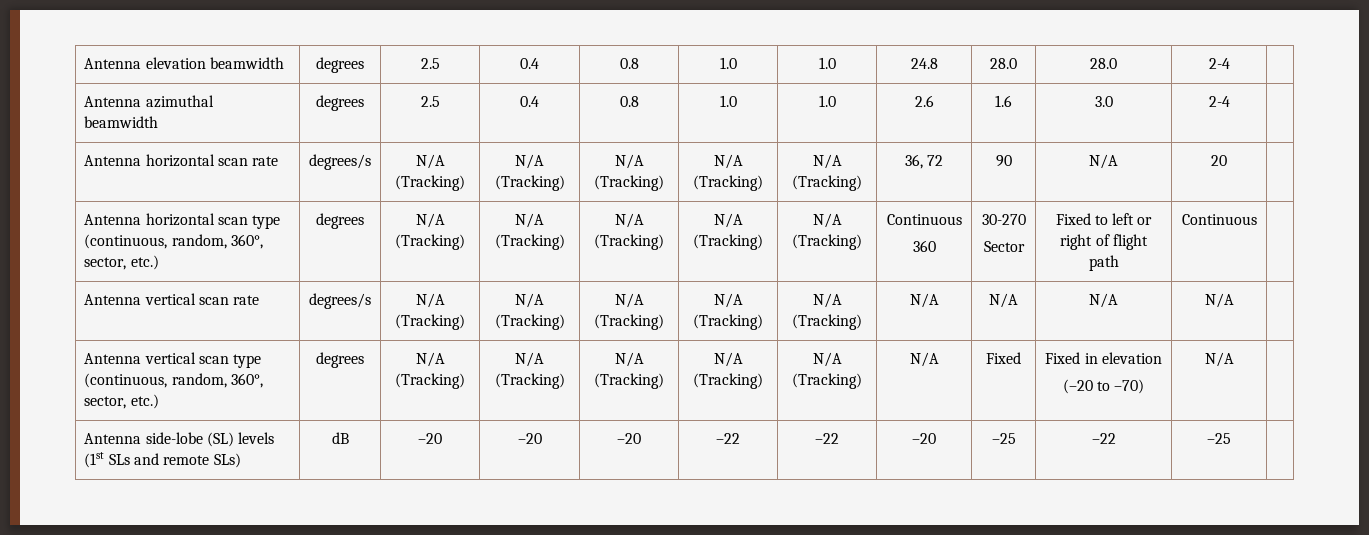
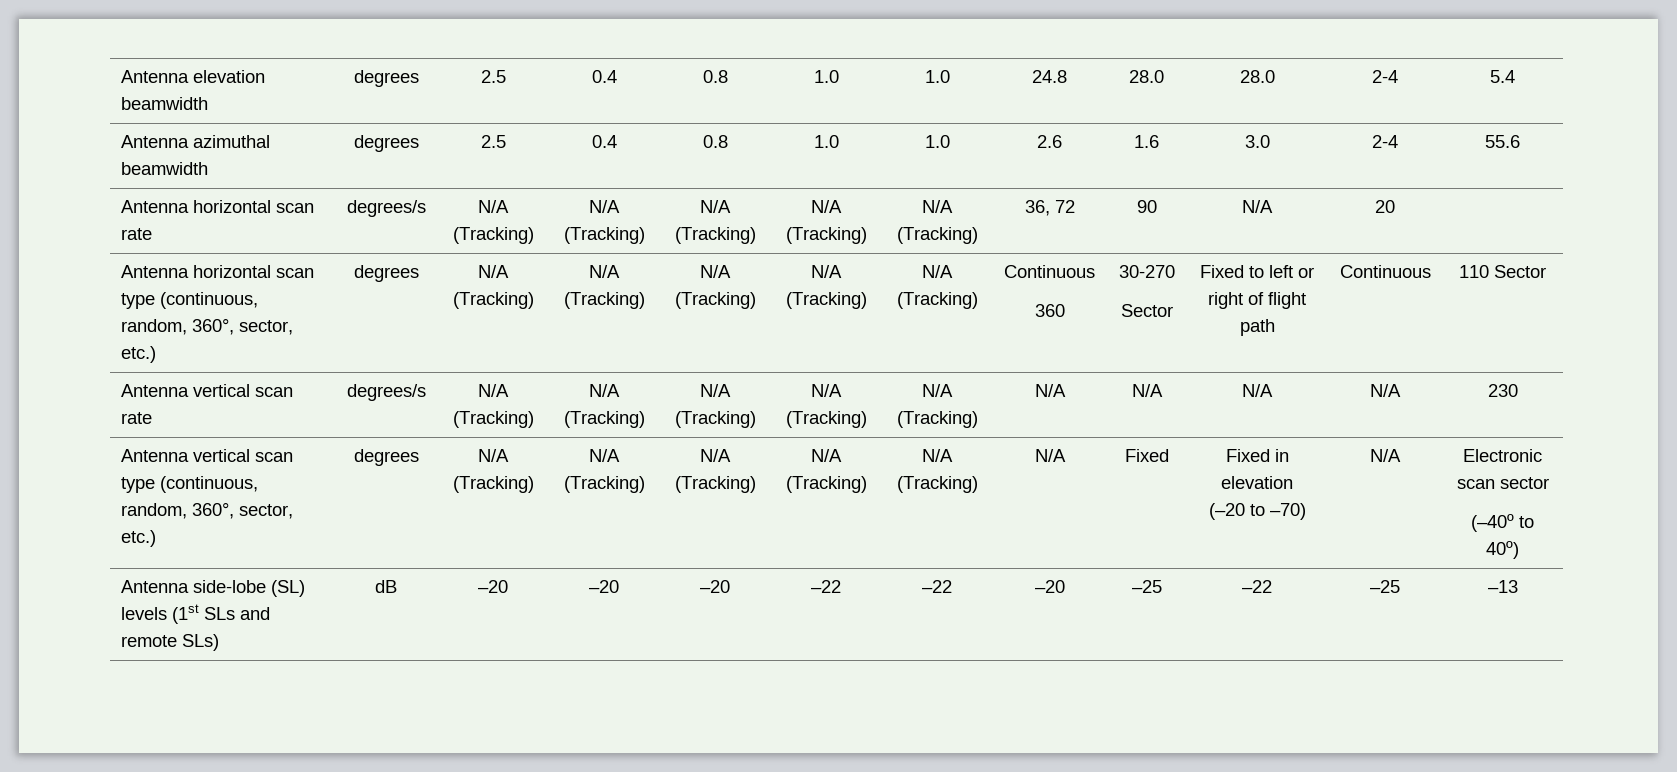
(1230, 63) none -> [1490,70,1515,83] 5.4
(1230, 101) none -> [1485,135,1520,148] 55.6
(1257, 219) none -> [1459,265,1546,278] 110 Sector
(1234, 300) none -> [1487,384,1518,397] 230
(1234, 359) none -> [1463,449,1542,462] [1456,477,1549,489] [1471,514,1534,532] [1486,541,1519,559] Electronic scan sector // (–40º to 40º)
(1231, 438) none -> [1487,580,1518,593] –13

